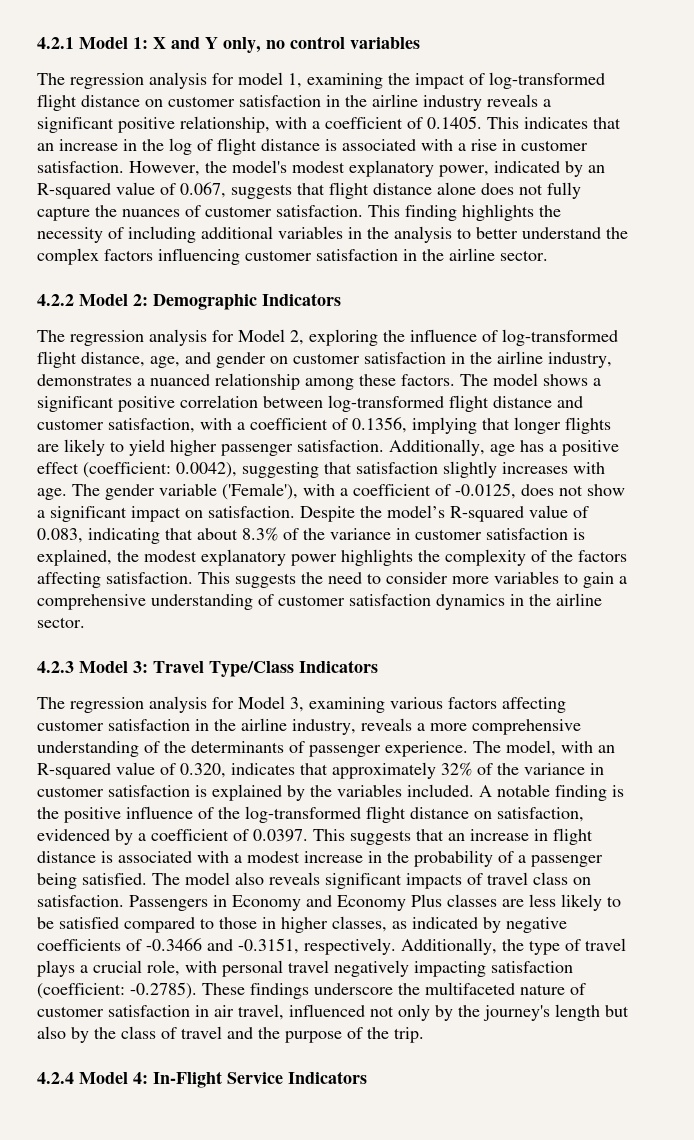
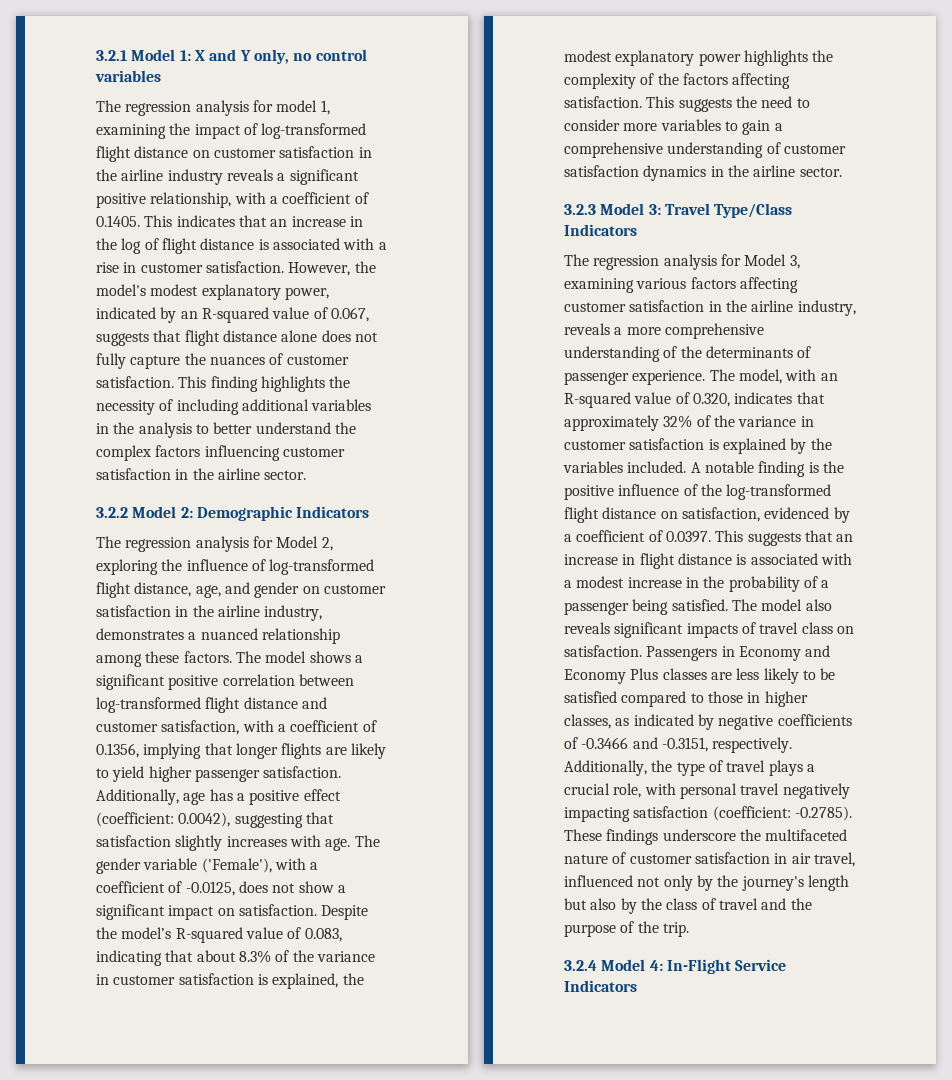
[37,37,74,49] 4.2.1 -> [96,50,127,61] 3.2.1
[37,294,74,306] 4.2.2 -> [96,507,128,518] 3.2.2
[37,661,74,673] 4.2.3 -> [564,204,596,215] 3.2.3
[37,1072,74,1084] 4.2.4 -> [564,960,597,971] 3.2.4

